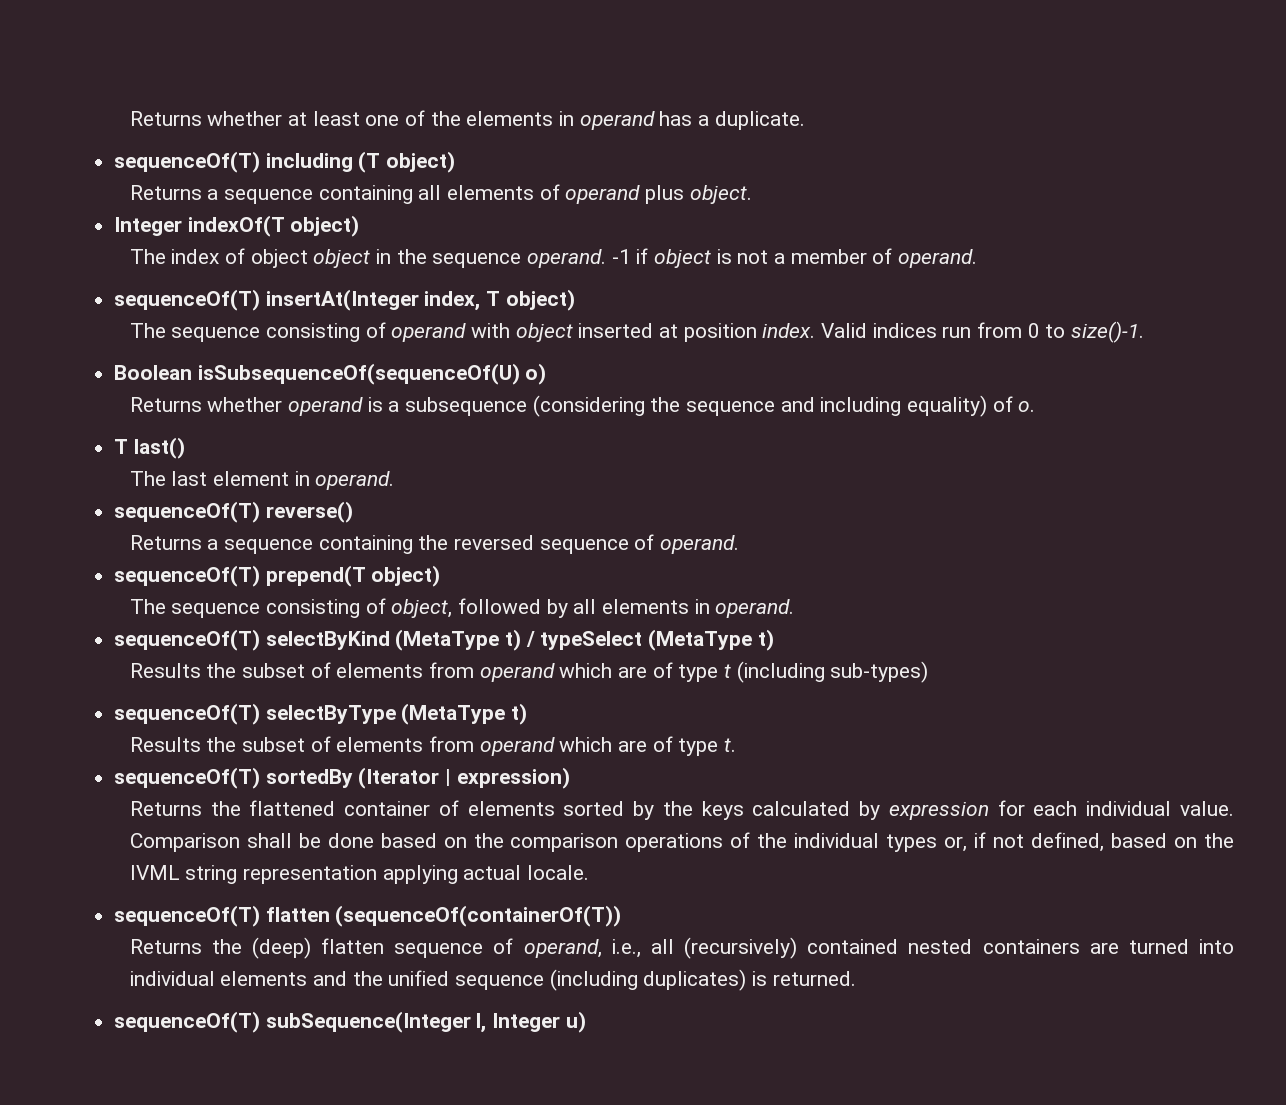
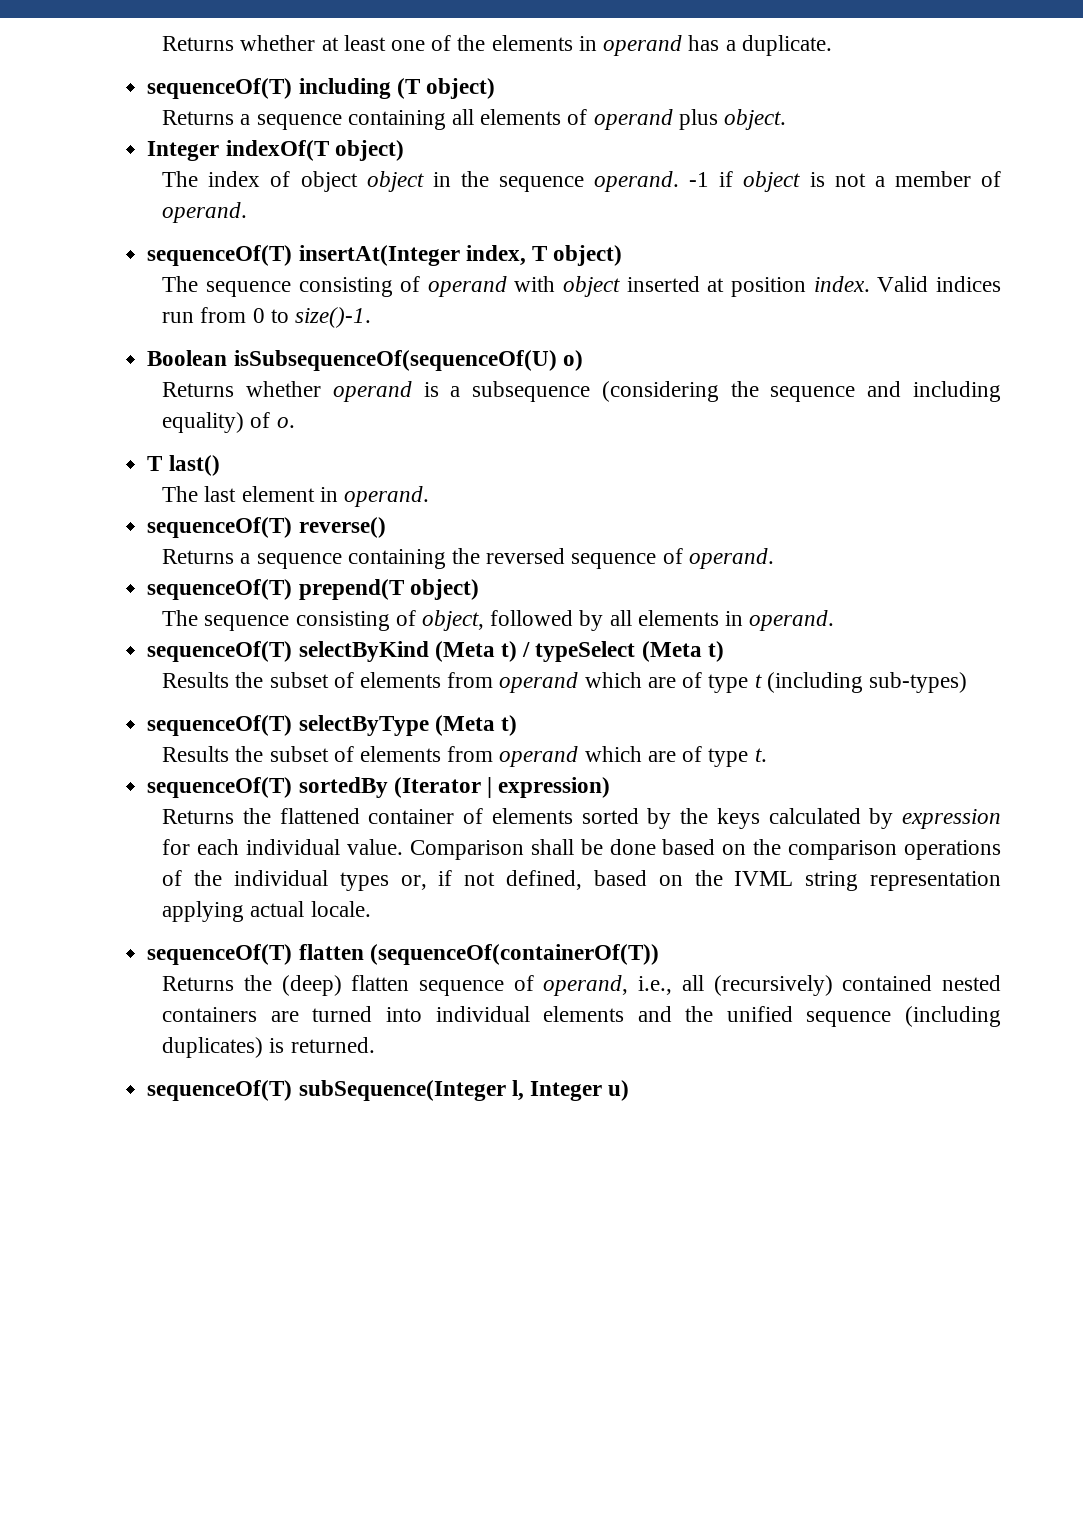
[395,629,500,651] (MetaType -> [434,641,495,662] (Meta
[647,629,752,651] (MetaType -> [641,641,702,662] (Meta
[401,703,506,725] (MetaType -> [434,715,495,736] (Meta

